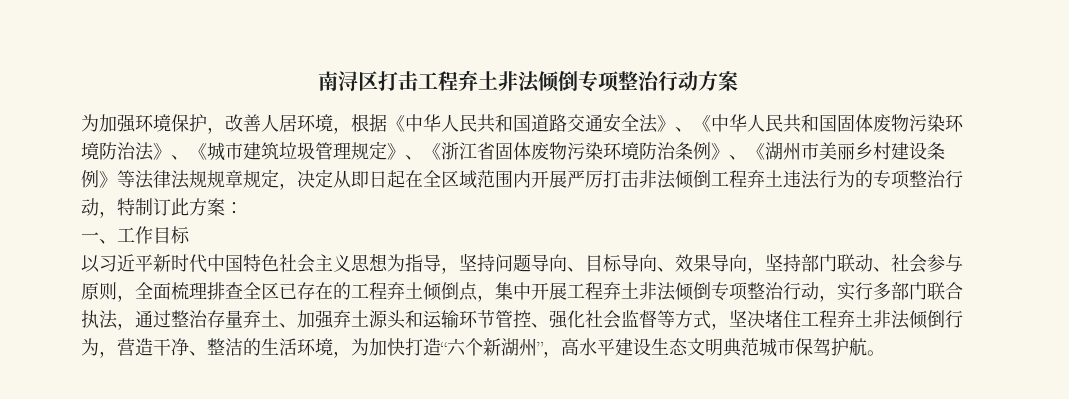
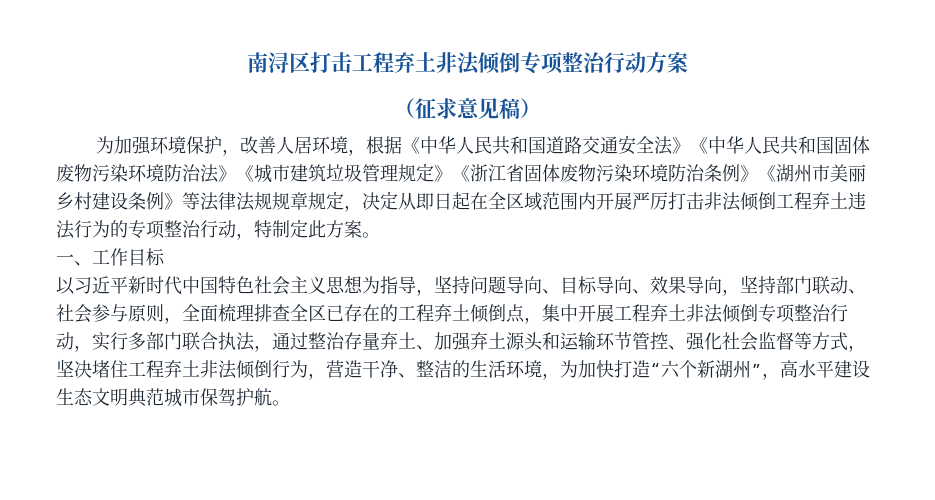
(738, 81) none -> [394,98,541,119] // （征求意见稿）
[675,127,693,132] 、 -> (690, 145) none
[171,155,189,160] 、 -> (236, 173) none
[405,155,423,160] 、 -> (452, 173) none
[729,155,747,160] 、 -> (758, 173) none
[153,198,243,216] 订此方案： -> [290,219,380,238] 定此方案。

